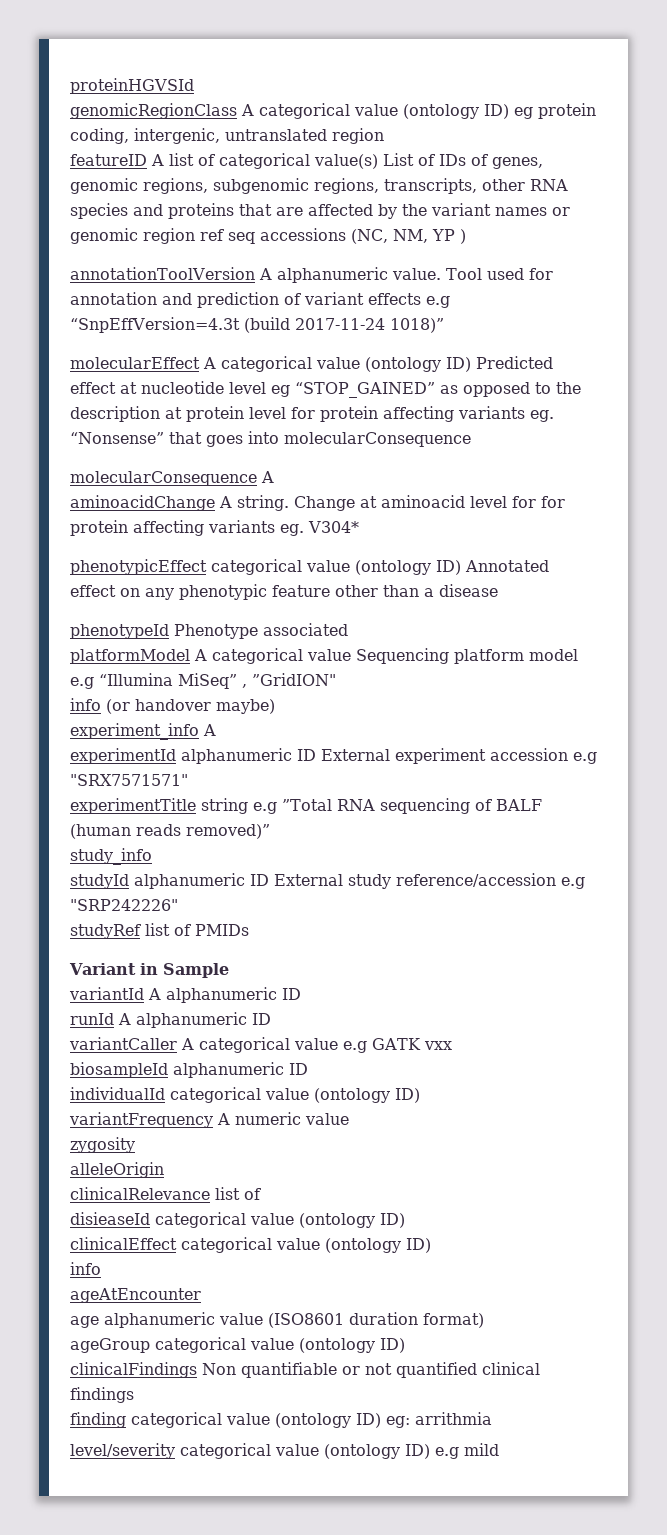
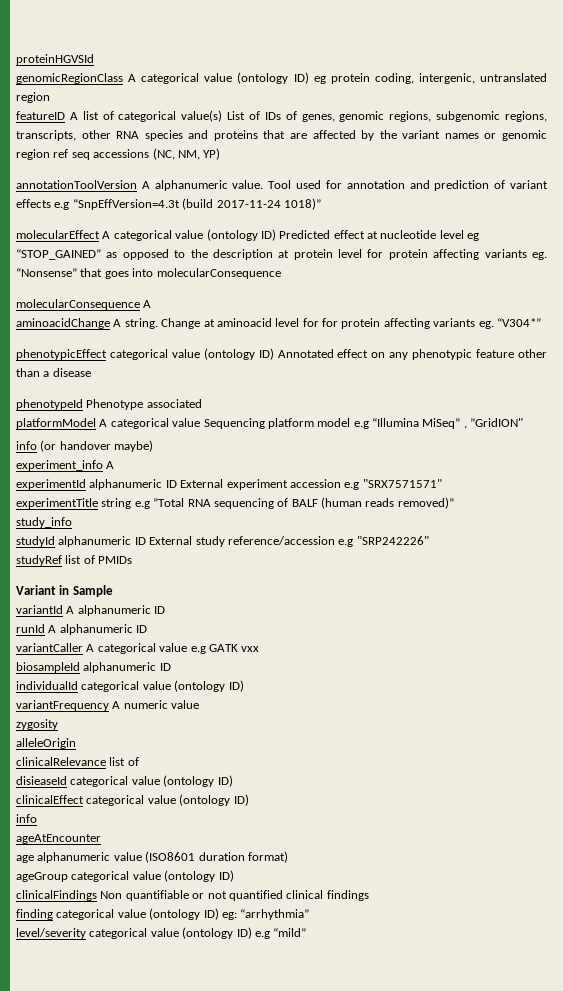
[432,229,466,244] YP ) -> [203,148,221,160] YP)
[308,521,359,533] V304* -> [496,318,541,327] “V304*”
[415,1412,492,1425] arrithmia -> [240,909,310,920] “arrhythmia”
[464,1443,499,1456] mild -> [273,928,307,937] “mild”

